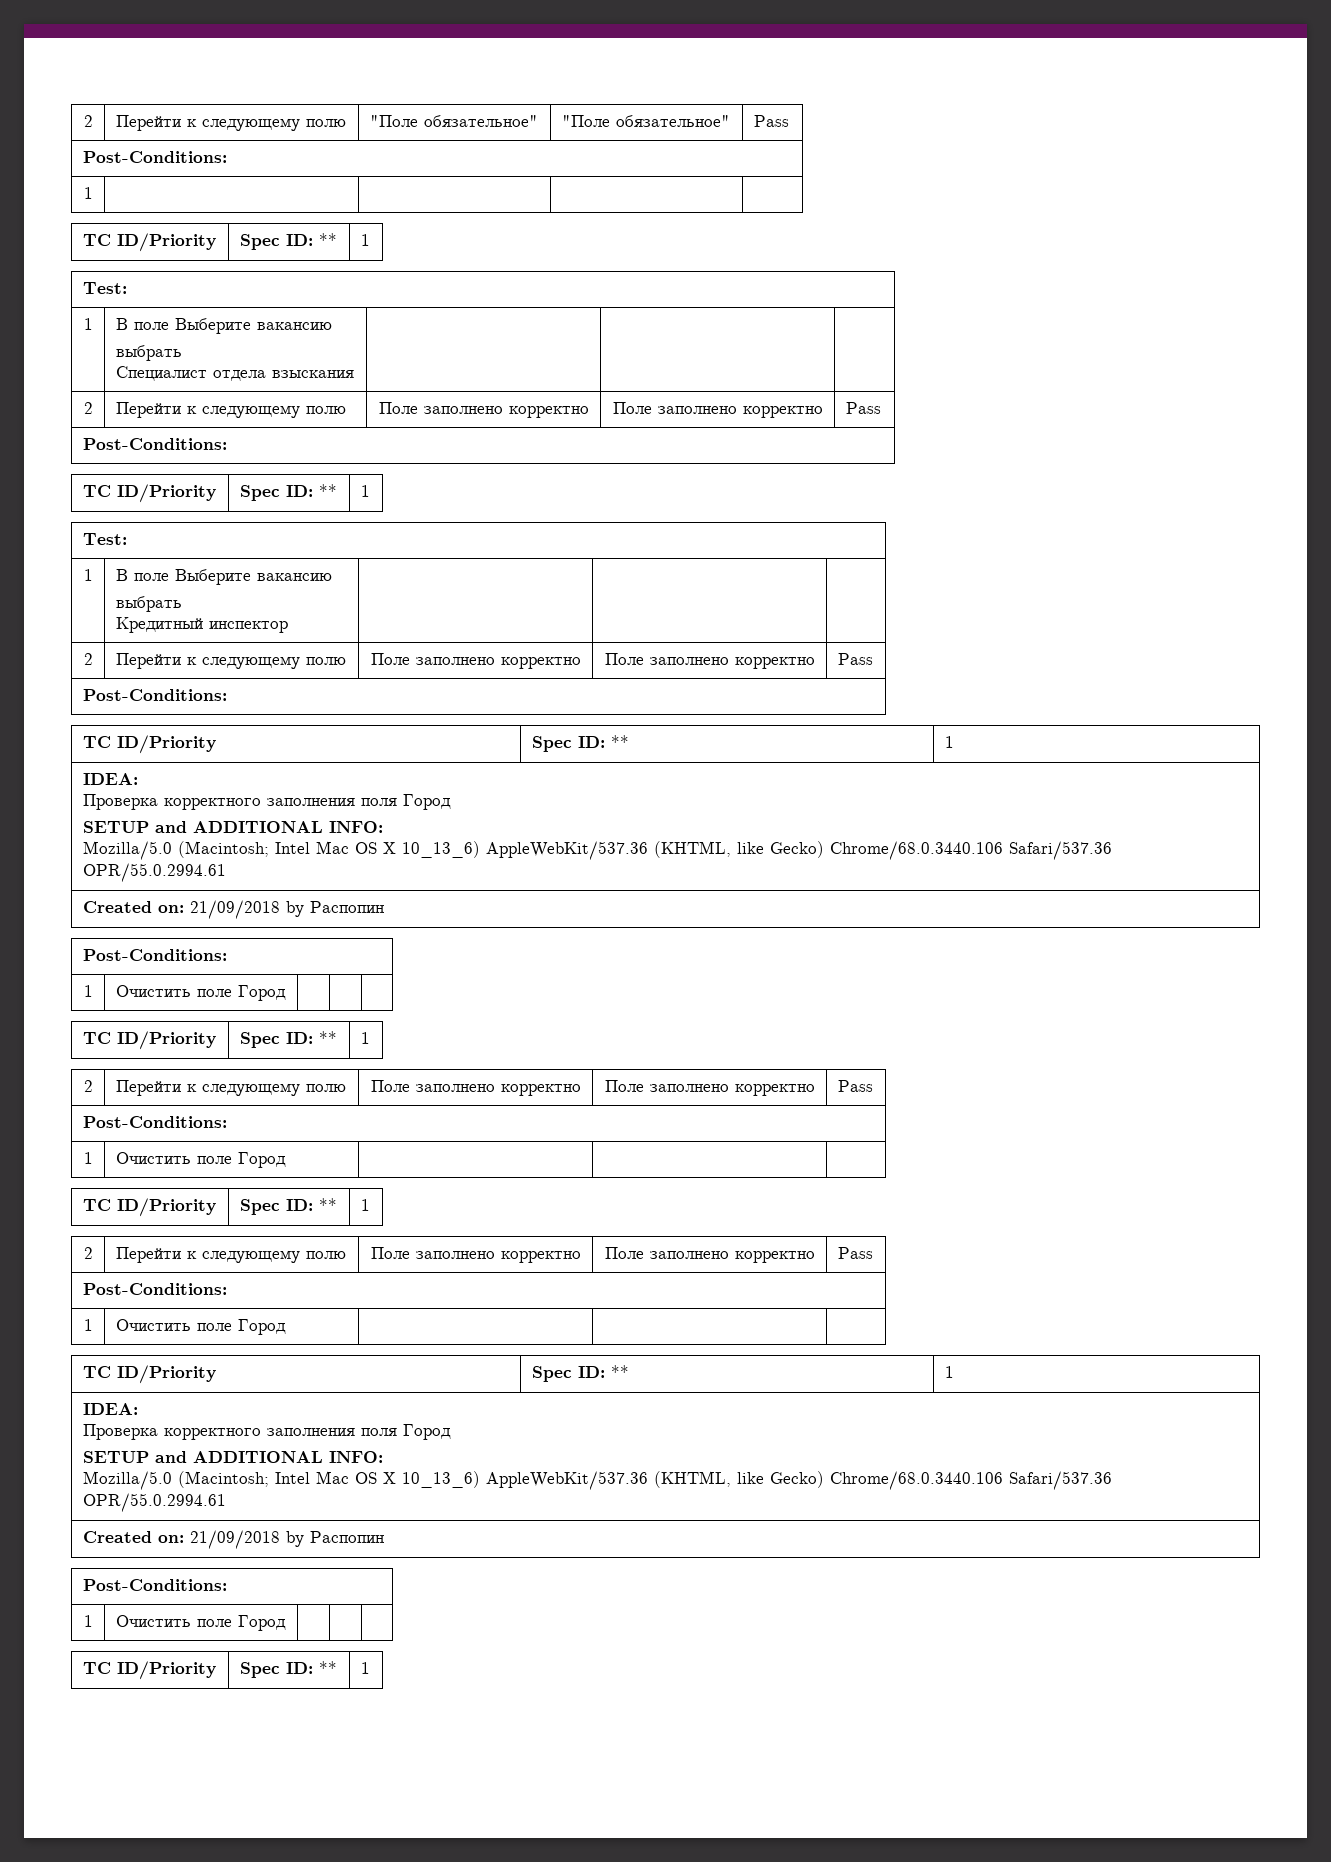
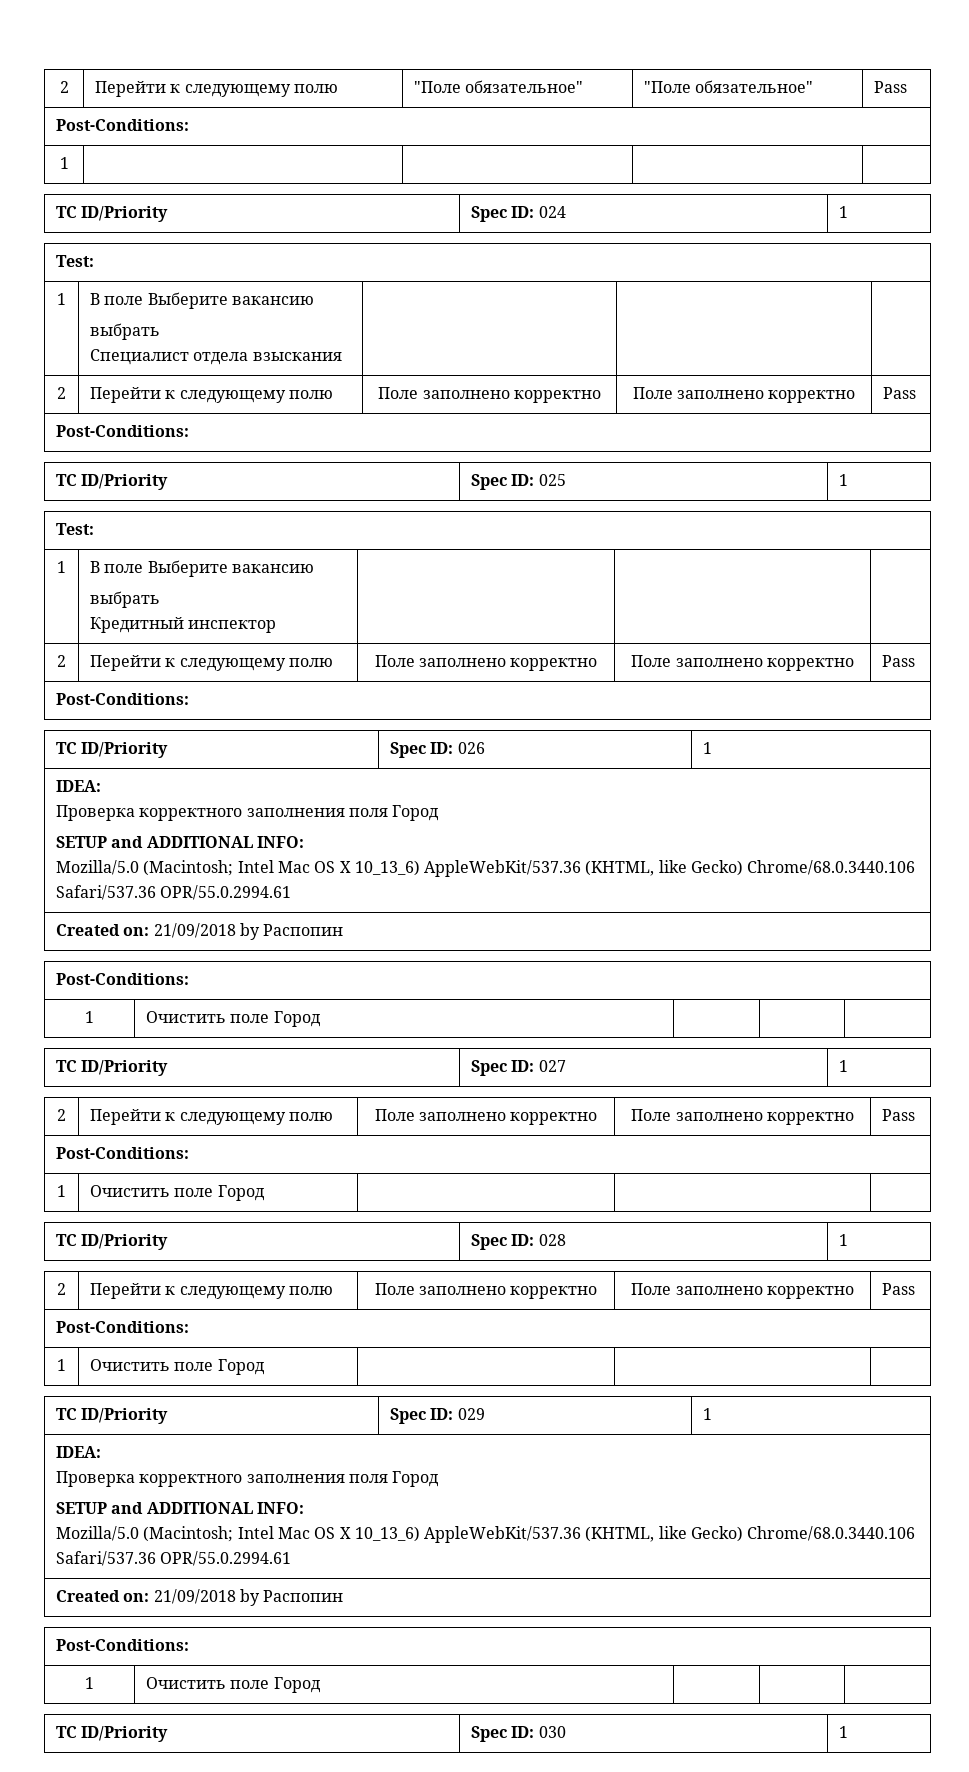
[318,233,337,246] ** -> [538,206,566,218] 024
[318,484,337,497] ** -> [538,474,566,486] 025
[610,735,629,748] ** -> [457,742,485,754] 026
[318,1031,337,1044] ** -> [538,1060,566,1072] 027
[318,1198,337,1211] ** -> [538,1234,566,1246] 028
[610,1365,629,1378] ** -> [457,1408,485,1420] 029
[318,1661,337,1674] ** -> [538,1726,566,1738] 030

